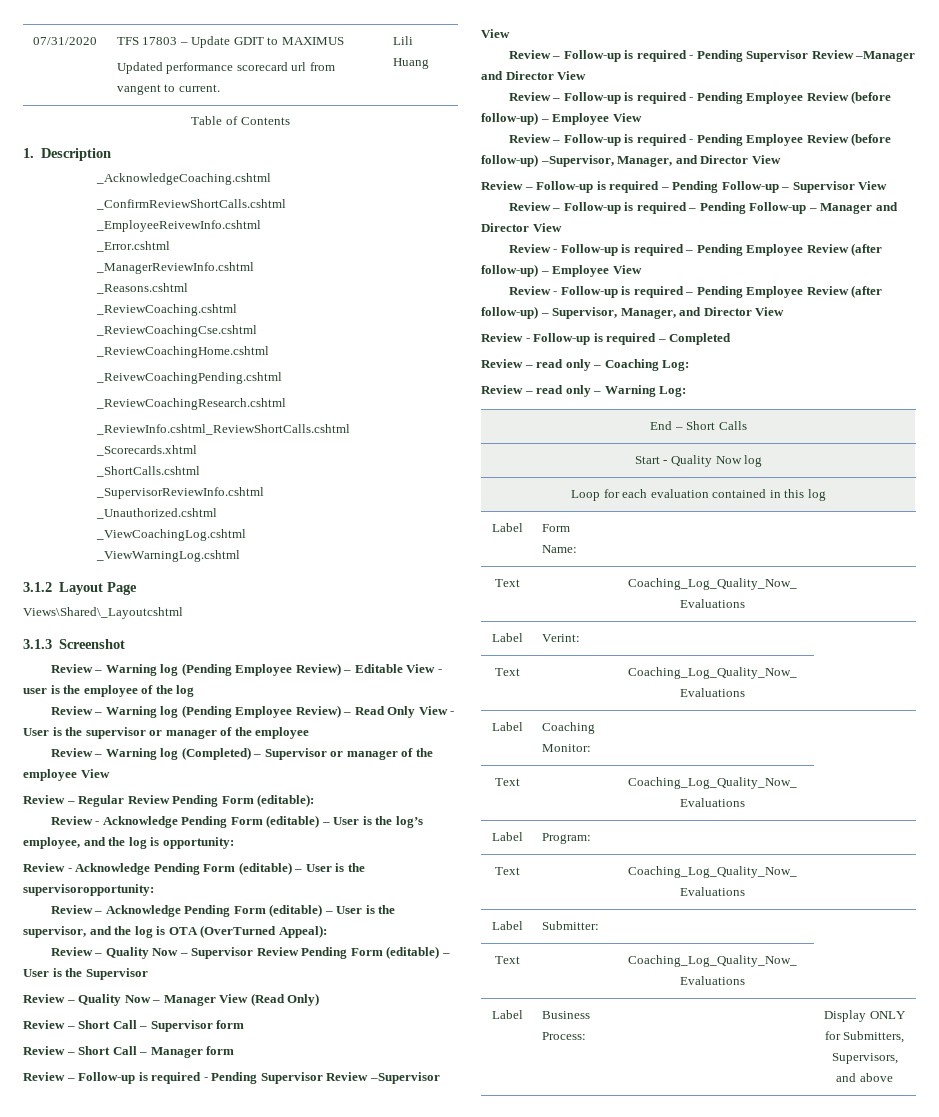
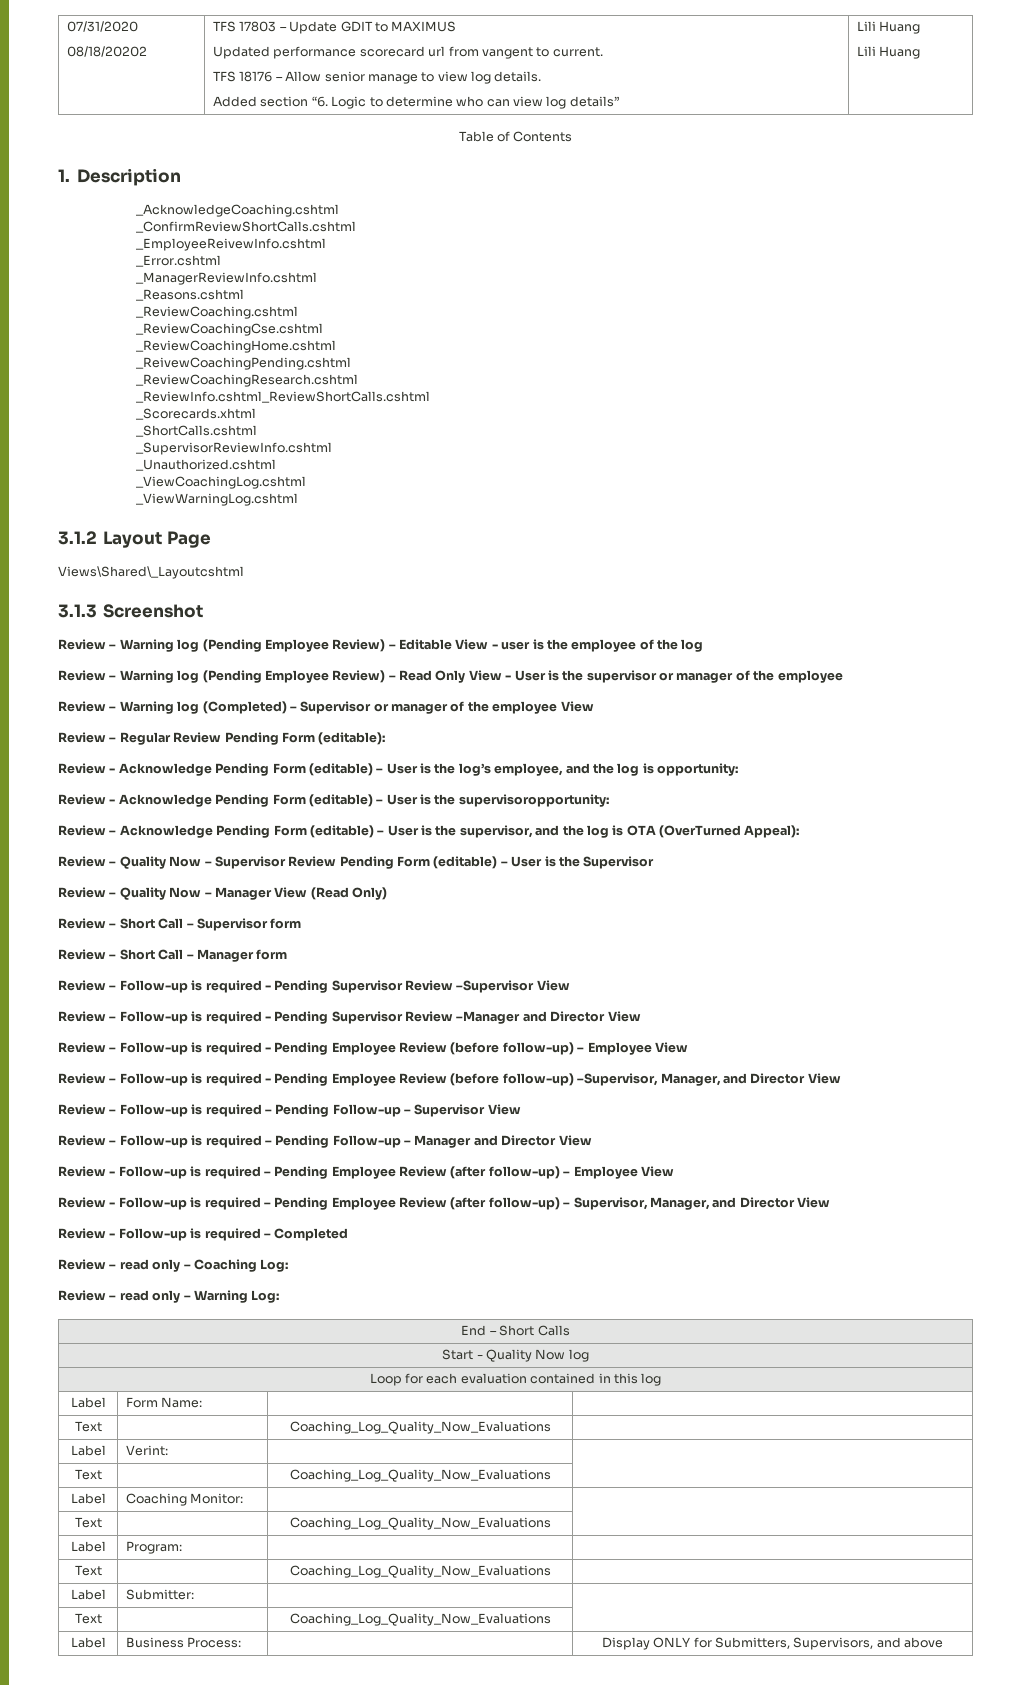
(97, 41) none -> [67,46,148,57] // 08/18/20202
[392,36,413,45] [392,58,429,69] | Lili Huang -> [213,71,542,84] [213,96,619,109] [857,21,921,34] [857,46,921,59] // TFS 18176 – Allow senior manage to view log details. // Added section “6. Logic to determine who can view log details” | Lili Huang // Lili Huang

